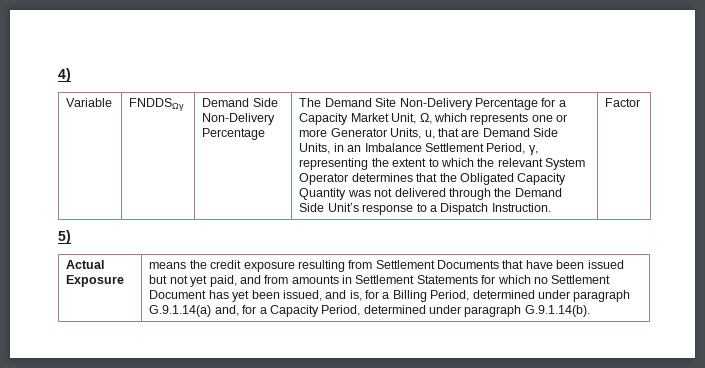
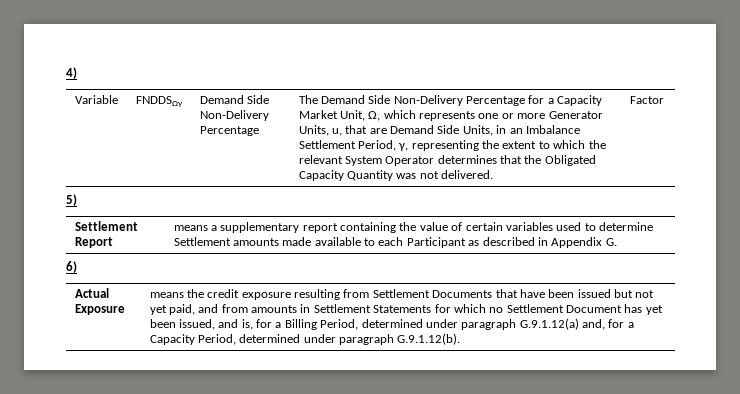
[375,98,397,107] Site -> [368,95,391,104] Side
[394,188,562,200] [299,203,551,215] [605,98,641,107] [58,230,71,244] delivered through the Demand Side Unit’s response to a Dispatch Instruction. | Factor // 5) -> [441,170,494,179] [629,96,664,104] [66,194,77,206] [74,221,138,231] [74,237,113,248] [173,222,654,233] [173,237,617,248] [66,261,77,273] delivered. | Factor // 5) // Settlement Report | means a supplementary report containing the value of certain variables used to determine Settlement amounts made available to each Participant as described in Appendix G. // 6)
[149,305,212,317] G.9.1.14(a) -> [519,318,579,330] G.9.1.12(a)
[524,305,590,317] G.9.1.14(b). -> [397,333,461,345] G.9.1.12(b).

